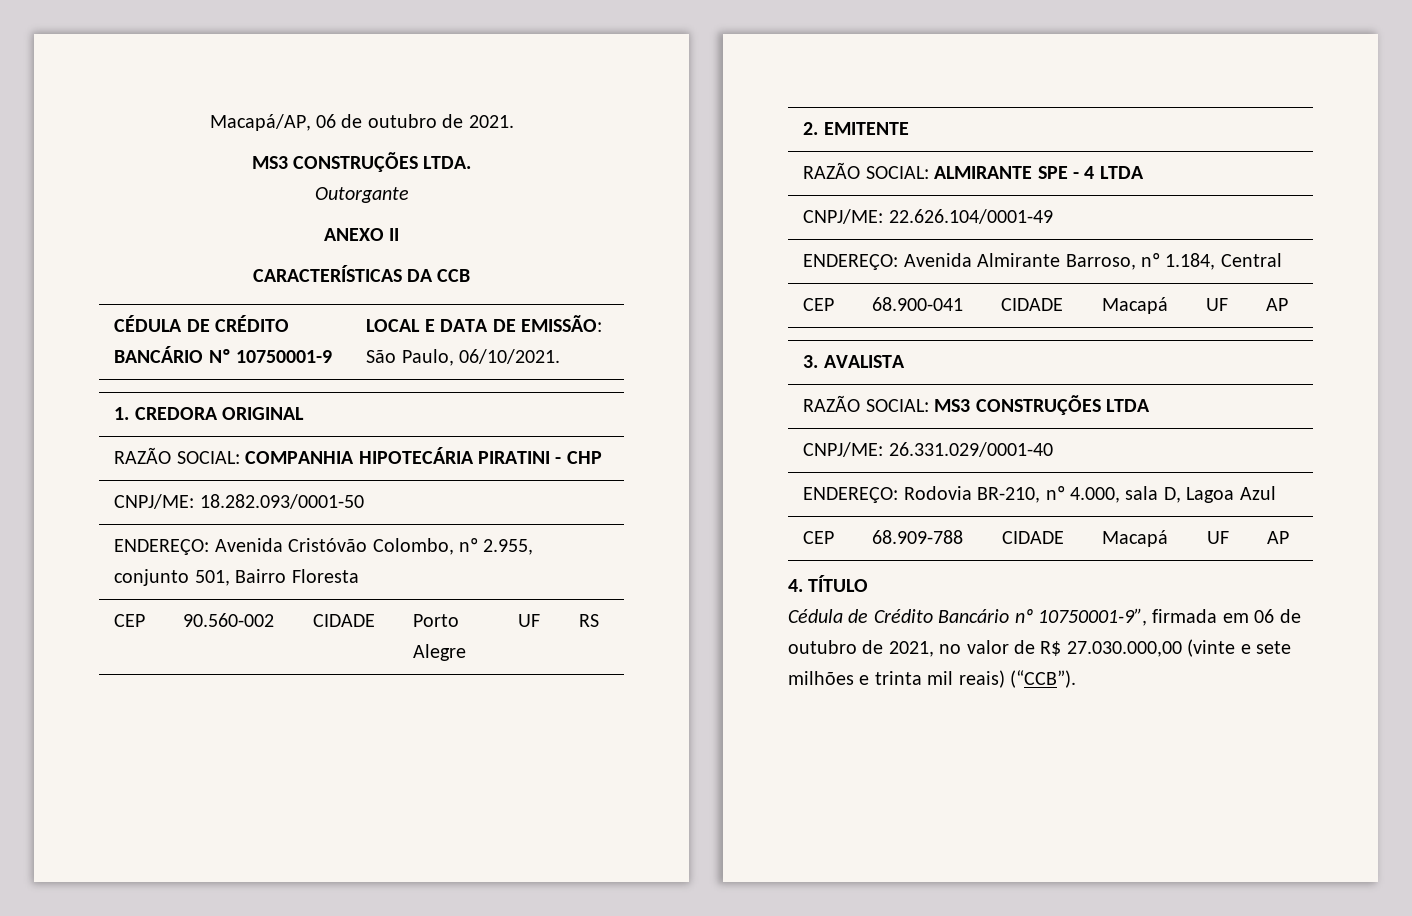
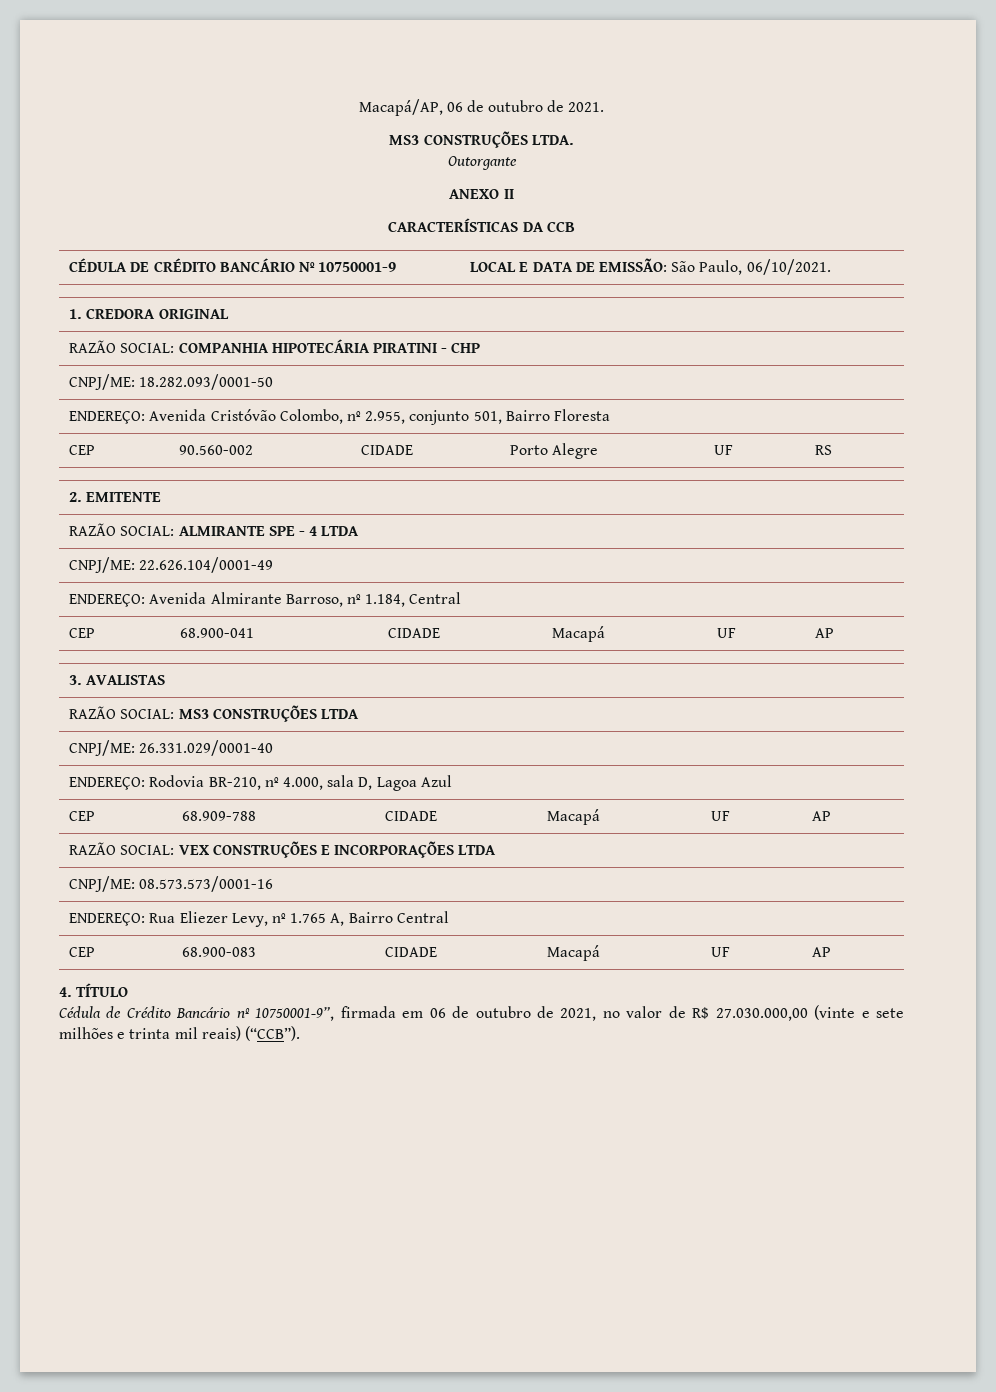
[823,355,905,368] AVALISTA -> [86,675,166,685] AVALISTAS
(1290, 537) none -> [69,841,497,858] [69,876,274,892] [69,911,449,927] [69,947,96,957] [182,947,257,957] [385,947,438,957] [547,945,601,961] [711,947,731,957] [812,947,832,957] // RAZÃO SOCIAL: VEX CONSTRUÇÕES E INCORPORAÇÕES LTDA // CNPJ/ME: 08.573.573/0001-16 // ENDEREÇO: Rua Eliezer Levy, nº 1.765 A, Bairro Central // CEP | 68.900-083 | CIDADE | Macapá | UF | AP

